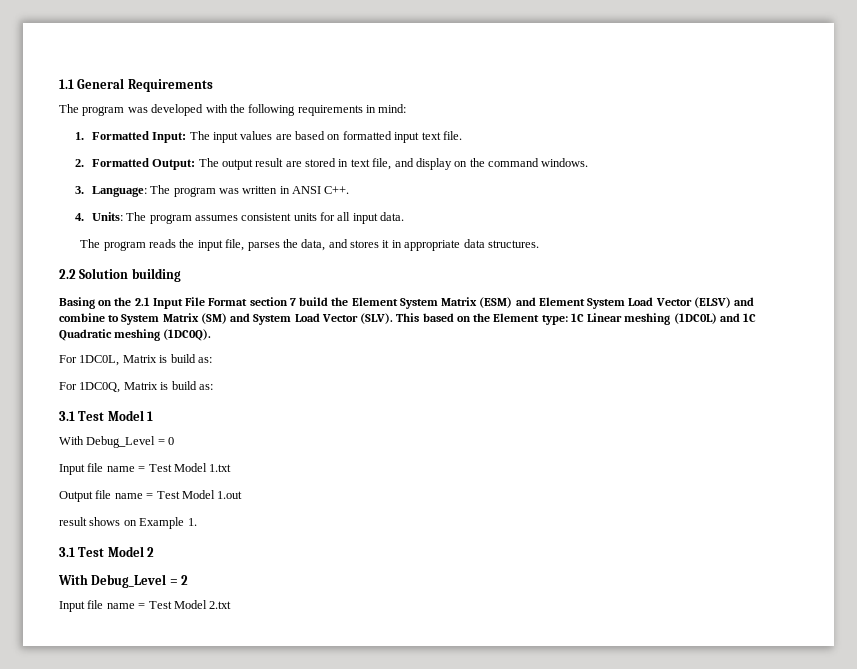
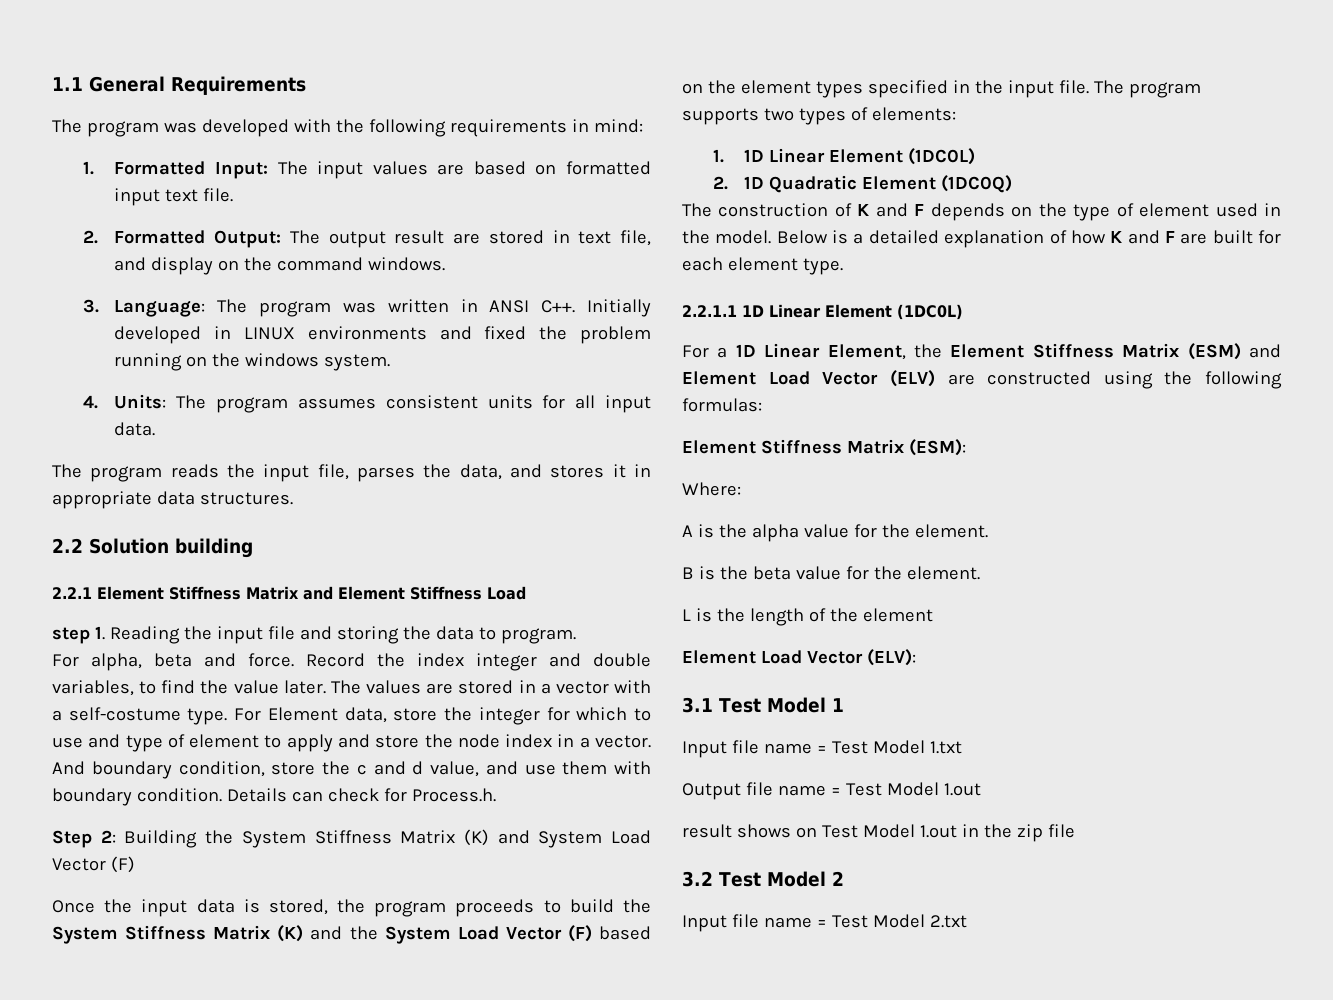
(350, 190) none -> [587,299,651,317] [114,326,651,344] [114,353,391,371] Initially developed in LINUX environments and fixed the problem running on the windows system.
[59,297,438,309] Basing on the 2.1 Input File Format section 7 build the Element System -> [52,586,526,600] [52,626,576,644] [52,653,651,671] [52,680,651,696] [52,707,652,725] [52,734,651,752] [52,761,651,779] [52,788,496,806] [52,829,651,848] [52,856,135,873] [52,899,651,917] [52,925,652,944] [682,80,1201,98] [682,107,956,125] [713,148,976,165] [713,175,1013,193] [682,203,1281,221] [682,230,1282,248] [682,257,843,275] [682,304,963,320] [682,343,1114,360] 2.2.1 Element Stiffness Matrix and Element Stiffness Load // step 1. Reading the input file and storing the data to program. // For alpha, beta and force. Record the index integer and double variables, to find the value later. The values are stored in a vector with a self-costume type. For Element data, store the integer for which to use and type of element to apply and store the node index in a vector. And boundary condition, store the c and d value, and use them with boundary condition. Details can check for Process.h. // Step 2: Building the System Stiffness Matrix (K) and System Load Vector (F) // Once the input data is stored, the program proceeds to build the System Stiffness Matrix (K) and the System Load Vector (F) based on the element types specified in the input file. The program supports two types of elements: // 1. 1D Linear Element (1DC0L) // 2. 1D Quadratic Element (1DC0Q) // The construction of K and F depends on the type of element used in the model. Below is a detailed explanation of how K and F are built for each element type. // 2.2.1.1 1D Linear Element (1DC0L) // For a 1D Linear Element, the Element Stiffness
[587,297,755,309] [59,313,757,325] [59,329,212,341] [59,354,212,366] [59,381,213,393] System Load Vector (ELSV) and combine to System Matrix (SM) and System Load Vector (SLV). This based on the Element type: 1C Linear meshing (1DC0L) and 1C Quadratic meshing (1DC0Q). // For 1DC0L, Matrix is build as: // For 1DC0Q, Matrix is build as: -> [768,370,1282,389] [682,398,762,412] [682,439,966,456] [682,482,741,496] [682,524,988,542] [682,566,980,580] [682,608,933,626] [682,649,916,666] Load Vector (ELV) are constructed using the following formulas: // Element Stiffness Matrix (ESM): // Where: // A is the alpha value for the element. // B is the beta value for the element. // L is the length of the element // Element Load Vector (ELV):
[59,436,175,448] // With Debug_Level = 0 -> (844, 705) none
[139,517,197,529] [59,546,155,557] [58,574,178,588] Example 1. // 3.1 Test Model 2 // With Debug_Level = -> [821,824,1075,842] [682,871,826,887] Test Model 1.out in the zip file // 3.2 Test Model

